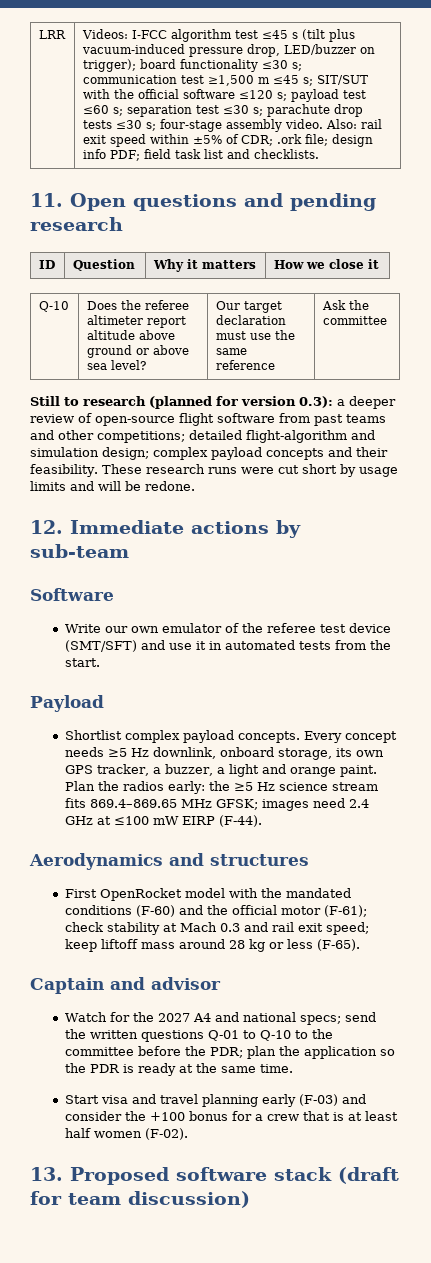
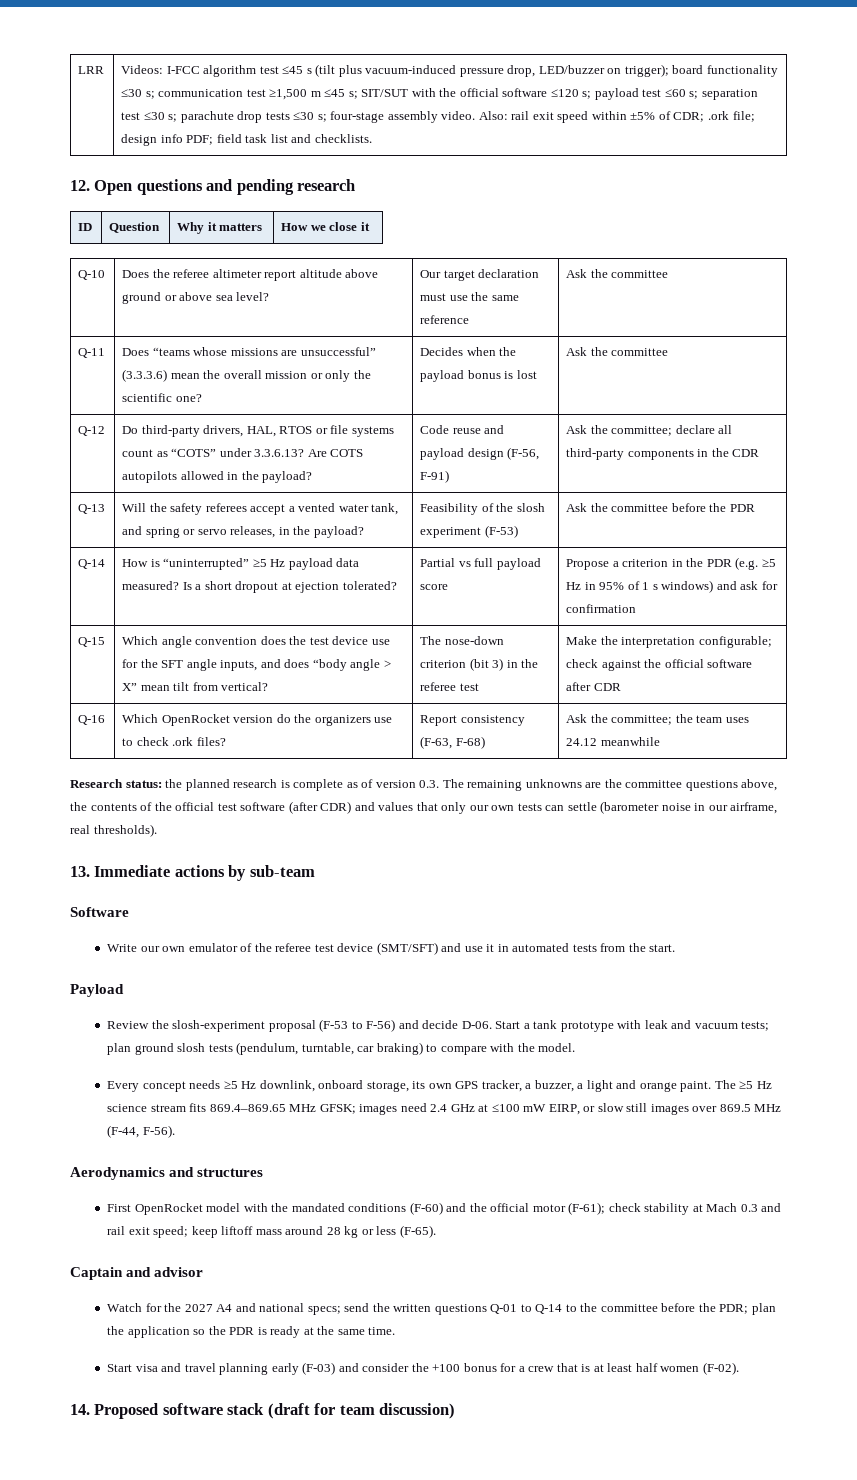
[30,193,63,207] 11. -> [70,180,90,191] 12.
[30,396,396,409] [30,413,386,426] [30,430,375,443] [30,447,388,460] [30,464,398,477] [30,481,195,491] [30,520,63,534] // Still to research (planned for version 0.3): a deeper review of open-source flight software from past teams and other competitions; detailed flight-algorithm and simulation design; complex payload concepts and their feasibility. These research runs were cut short by usage limits and will be redone. // 12. -> [78,348,106,358] [122,347,376,356] [122,369,371,382] [122,393,202,402] [420,347,517,356] [420,370,537,382] [566,347,669,356] [78,426,106,436] [122,425,394,437] [122,448,364,457] [122,471,313,483] [420,425,505,434] [420,447,540,460] [420,470,450,483] [566,425,733,436] [566,448,760,460] [78,504,106,514] [122,503,399,515] [122,526,364,538] [420,503,545,515] [420,525,518,538] [566,503,755,512] [78,559,106,569] [122,558,360,570] [122,581,397,593] [420,558,541,570] [420,584,449,590] [566,557,776,570] [566,580,778,593] [566,604,637,613] [78,637,106,647] [122,636,390,648] [122,659,391,671] [122,682,269,691] [420,636,504,645] [420,658,539,671] [420,682,479,691] [566,636,772,648] [566,659,753,671] [566,682,621,691] [78,715,106,725] [122,714,393,726] [122,737,226,746] [420,715,525,726] [420,736,485,749] [566,714,749,725] [566,737,660,746] [70,779,778,791] [70,801,778,814] [70,824,157,837] [70,866,90,877] // Q-11 | Does “teams whose missions are unsuccessful” (3.3.3.6) mean the overall mission or only the scientific one? | Decides when the payload bonus is lost | Ask the committee // Q-12 | Do third-party drivers, HAL, RTOS or file systems count as “COTS” under 3.3.6.13? Are COTS autopilots allowed in the payload? | Code reuse and payload design (F-56, F-91) | Ask the committee; declare all third-party components in the CDR // Q-13 | Will the safety referees accept a vented water tank, and spring or servo releases, in the payload? | Feasibility of the slosh experiment (F-53) | Ask the committee before the PDR // Q-14 | How is “uninterrupted” ≥5 Hz payload data measured? Is a short dropout at ejection tolerated? | Partial vs full payload score | Propose a criterion in the PDR (e.g. ≥5 Hz in 95% of 1 s windows) and ask for confirmation // Q-15 | Which angle convention does the test device use for the SFT angle inputs, and does “body angle > X” mean tilt from vertical? | The nose-down criterion (bit 3) in the referee test | Make the interpretation configurable; check against the official software after CDR // Q-16 | Which OpenRocket version do the organizers use to check .ork files? | Report consistency (F-63, F-68) | Ask the committee; the team uses 24.12 meanwhile // Research status: the planned research is complete as of version 0.3. The remaining unknowns are the committee questions above, the contents of the official test software (after CDR) and values that only our own tests can settle (barometer noise in our airframe, real thresholds). // 13.
[65,730,301,743] Shortlist complex payload concepts. -> [107,1019,770,1032] [107,1042,576,1055] Review the slosh-experiment proposal (F-53 to F-56) and decide D-06. Start a tank prototype with leak and vacuum tests; plan ground slosh tests (pendulum, turntable, car braking) to compare with the model. //
[65,781,231,794] Plan the radios early: the -> [714,1080,736,1089] The
[182,815,263,827] EIRP (F-44). -> [548,1103,782,1115] [107,1125,175,1138] EIRP, or slow still images over 869.5 MHz (F-44, F-56).
[260,1030,292,1041] Q-10 -> [535,1304,563,1314] Q-14
[30,1167,63,1181] 13. -> [70,1404,90,1415] 14.

